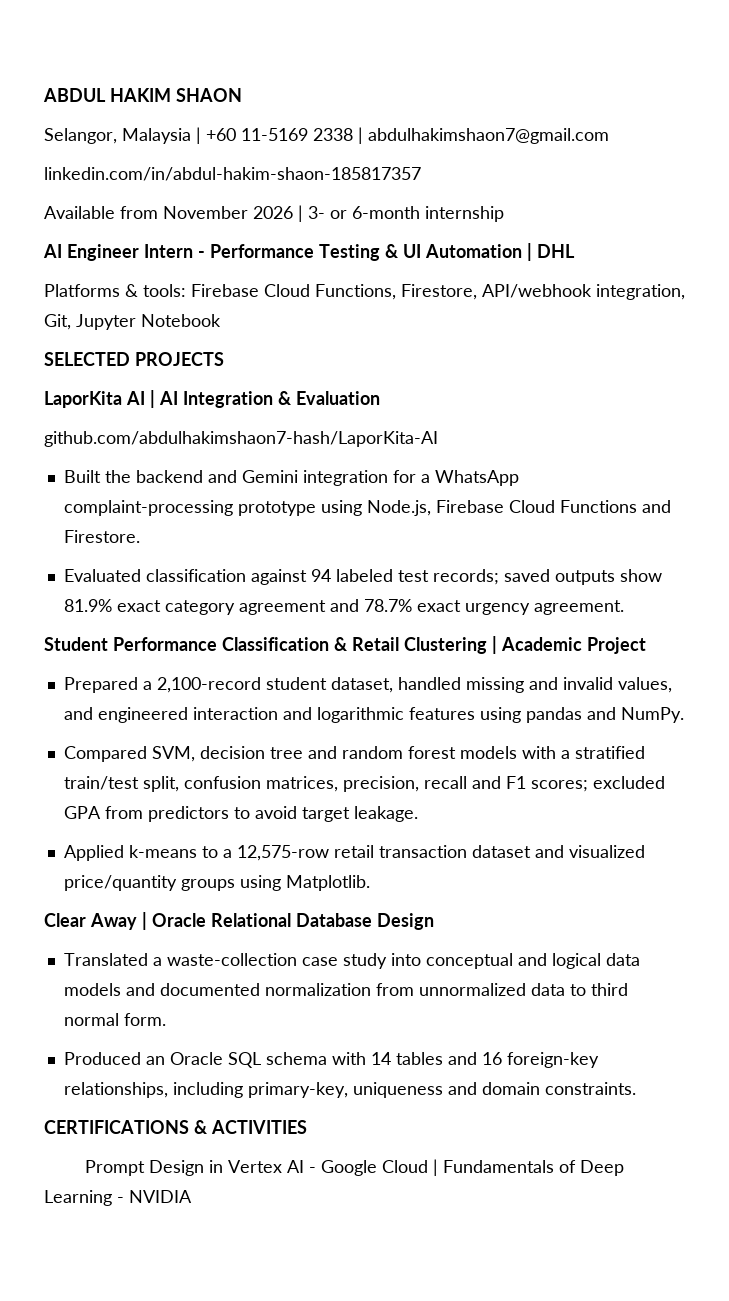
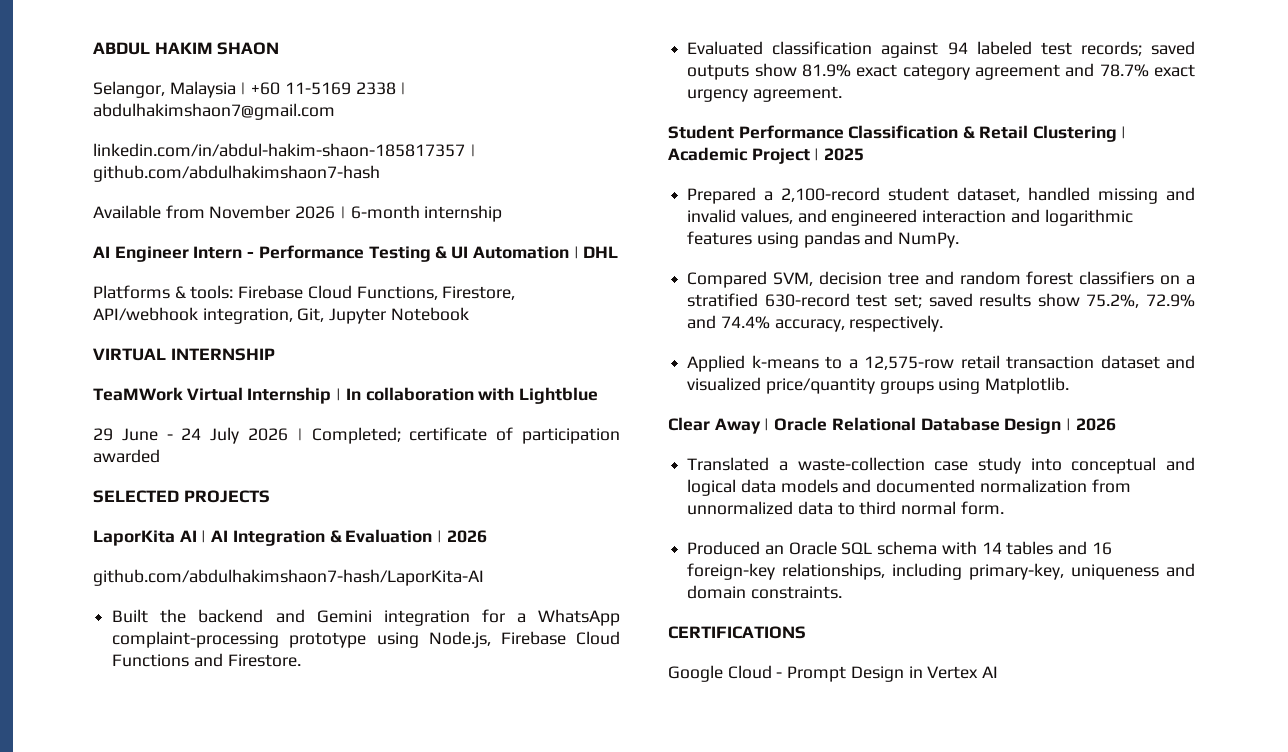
(421, 174) none -> [469,144,476,157] [93,165,380,182] | github.com/abdulhakimshaon7-hash
[308,206,347,219] 3- or -> (346, 212) none
(221, 320) none -> [93,348,275,361] [93,387,599,404] [93,427,620,444] [93,449,160,463] // VIRTUAL INTERNSHIP // TeaMWork Virtual Internship | In collaboration with Lightblue // 29 June - 24 July 2026 | Completed; certificate of participation awarded
(380, 398) none -> [437,530,487,543] | 2026
(646, 645) none -> [814,148,865,161] | 2025
[459,746,645,759] [63,776,665,792] [63,806,418,822] models with a stratified train/test split, confusion matrices, precision, recall and F1 scores; excluded GPA from predictors to avoid target leakage. -> [1079,271,1195,285] [687,293,1195,308] [687,315,944,332] classifiers on a stratified 630-record test set; saved results show 75.2%, 72.9% and 74.4% accuracy, respectively.
(434, 921) none -> [1066,418,1116,431] | 2026
[194,1120,307,1134] & ACTIVITIES // -> [668,665,783,682] // Google Cloud -
[308,1159,624,1176] [44,1190,192,1206] - Google Cloud | Fundamentals of Deep Learning - NVIDIA -> (999, 672) none

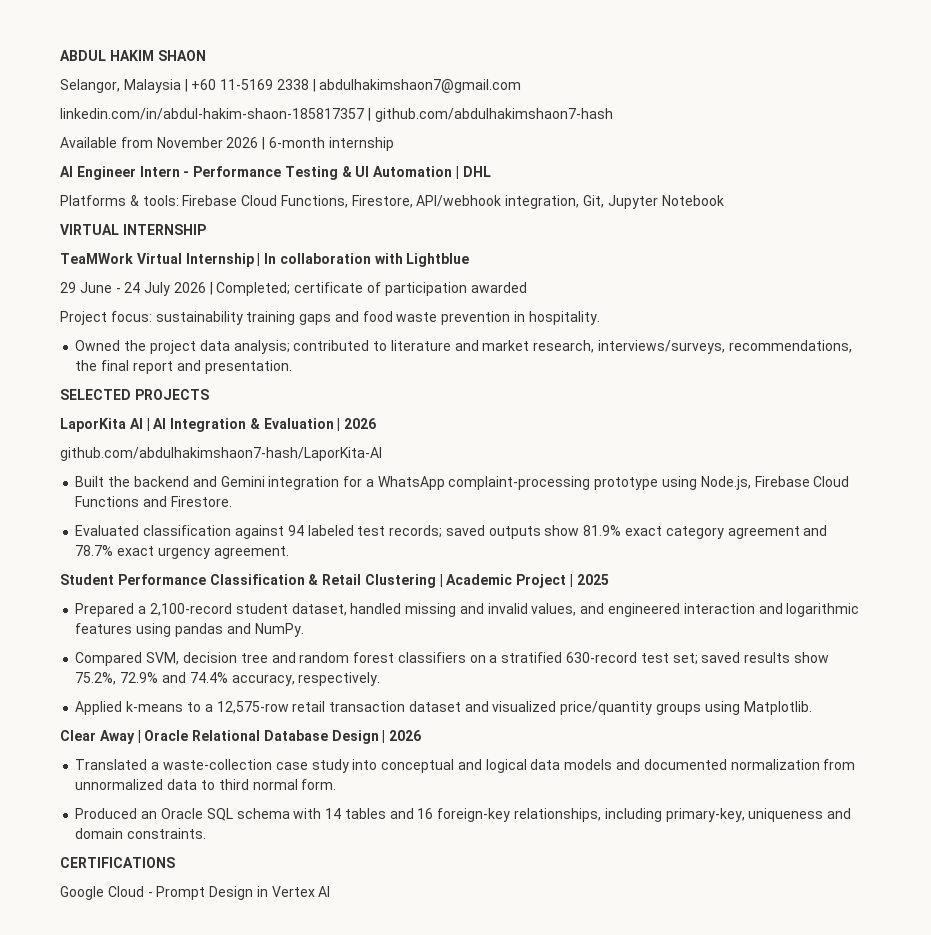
(160, 456) none -> [60,311,600,325] [75,340,852,354] [75,360,292,374] // Project focus: sustainability training gaps and food waste prevention in hospitality. // Owned the project data analysis; contributed to literature and market research, interviews/surveys, recommendations, the final report and presentation.

